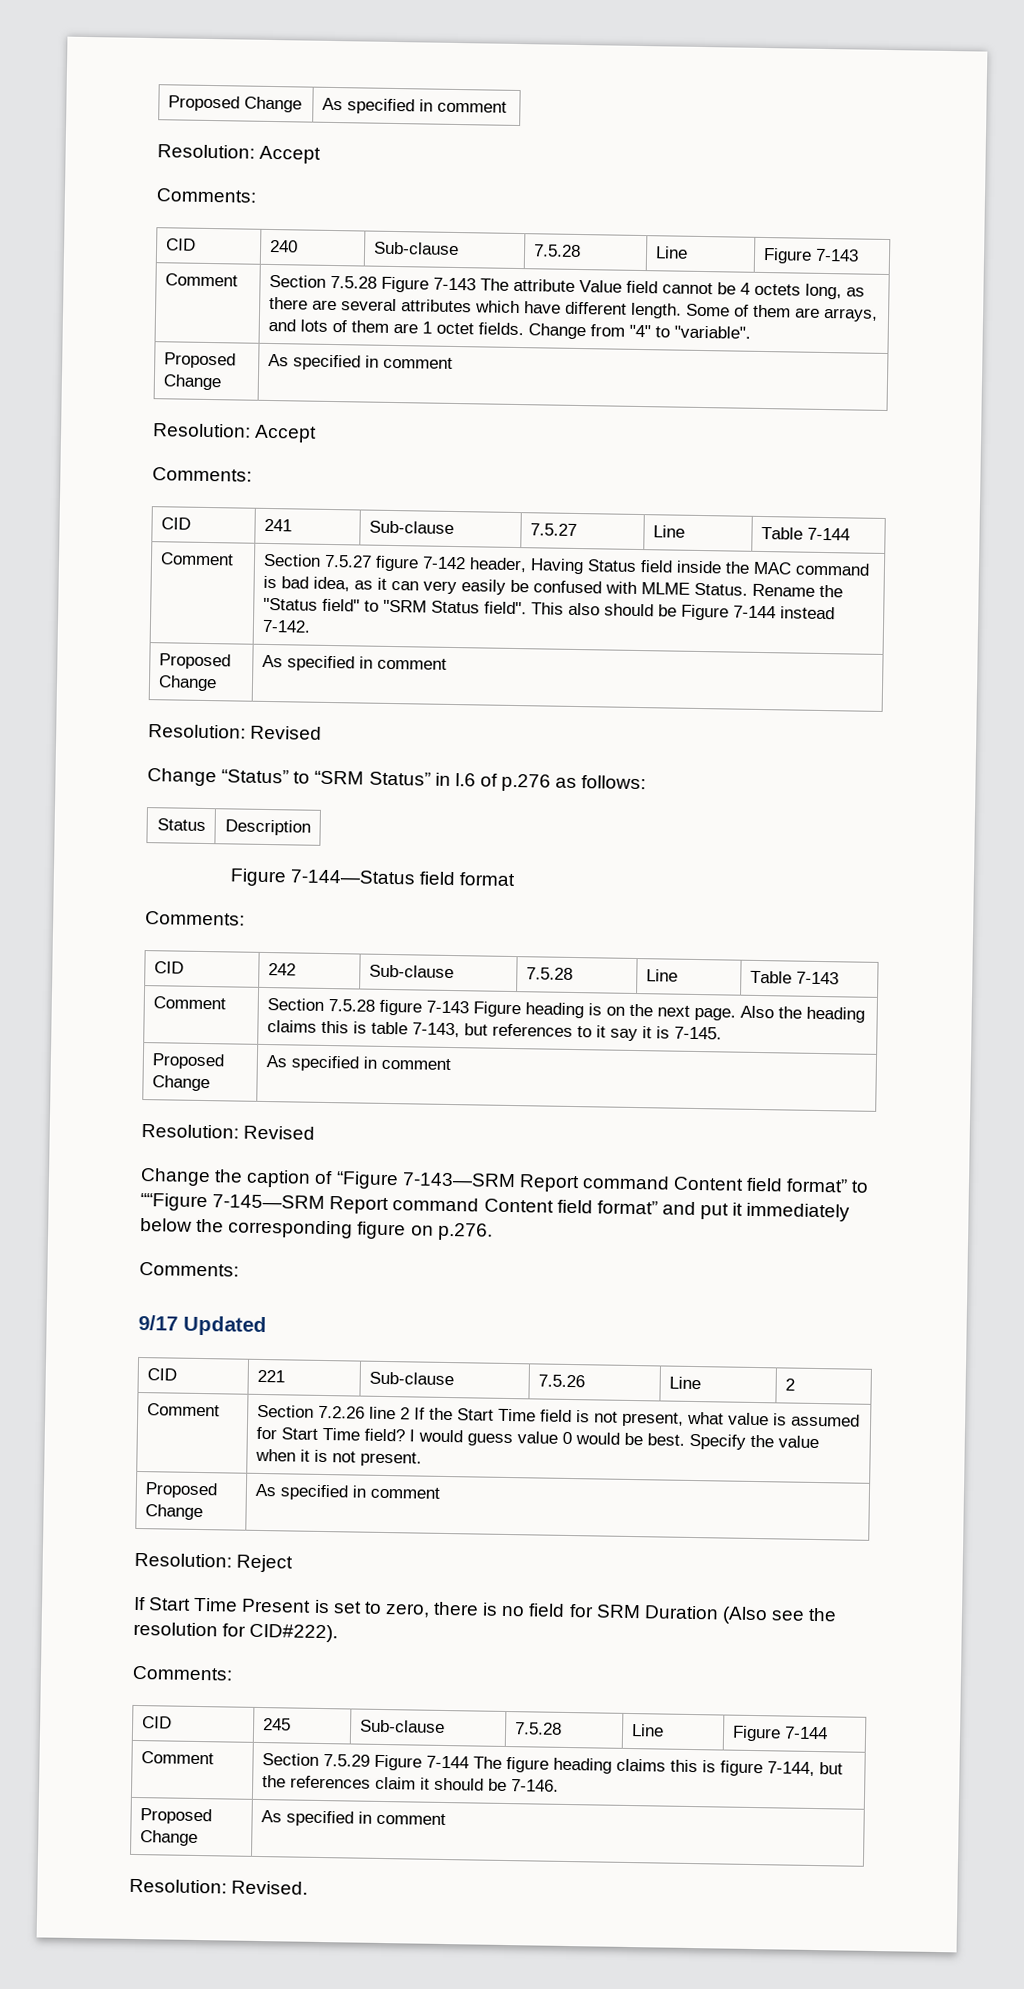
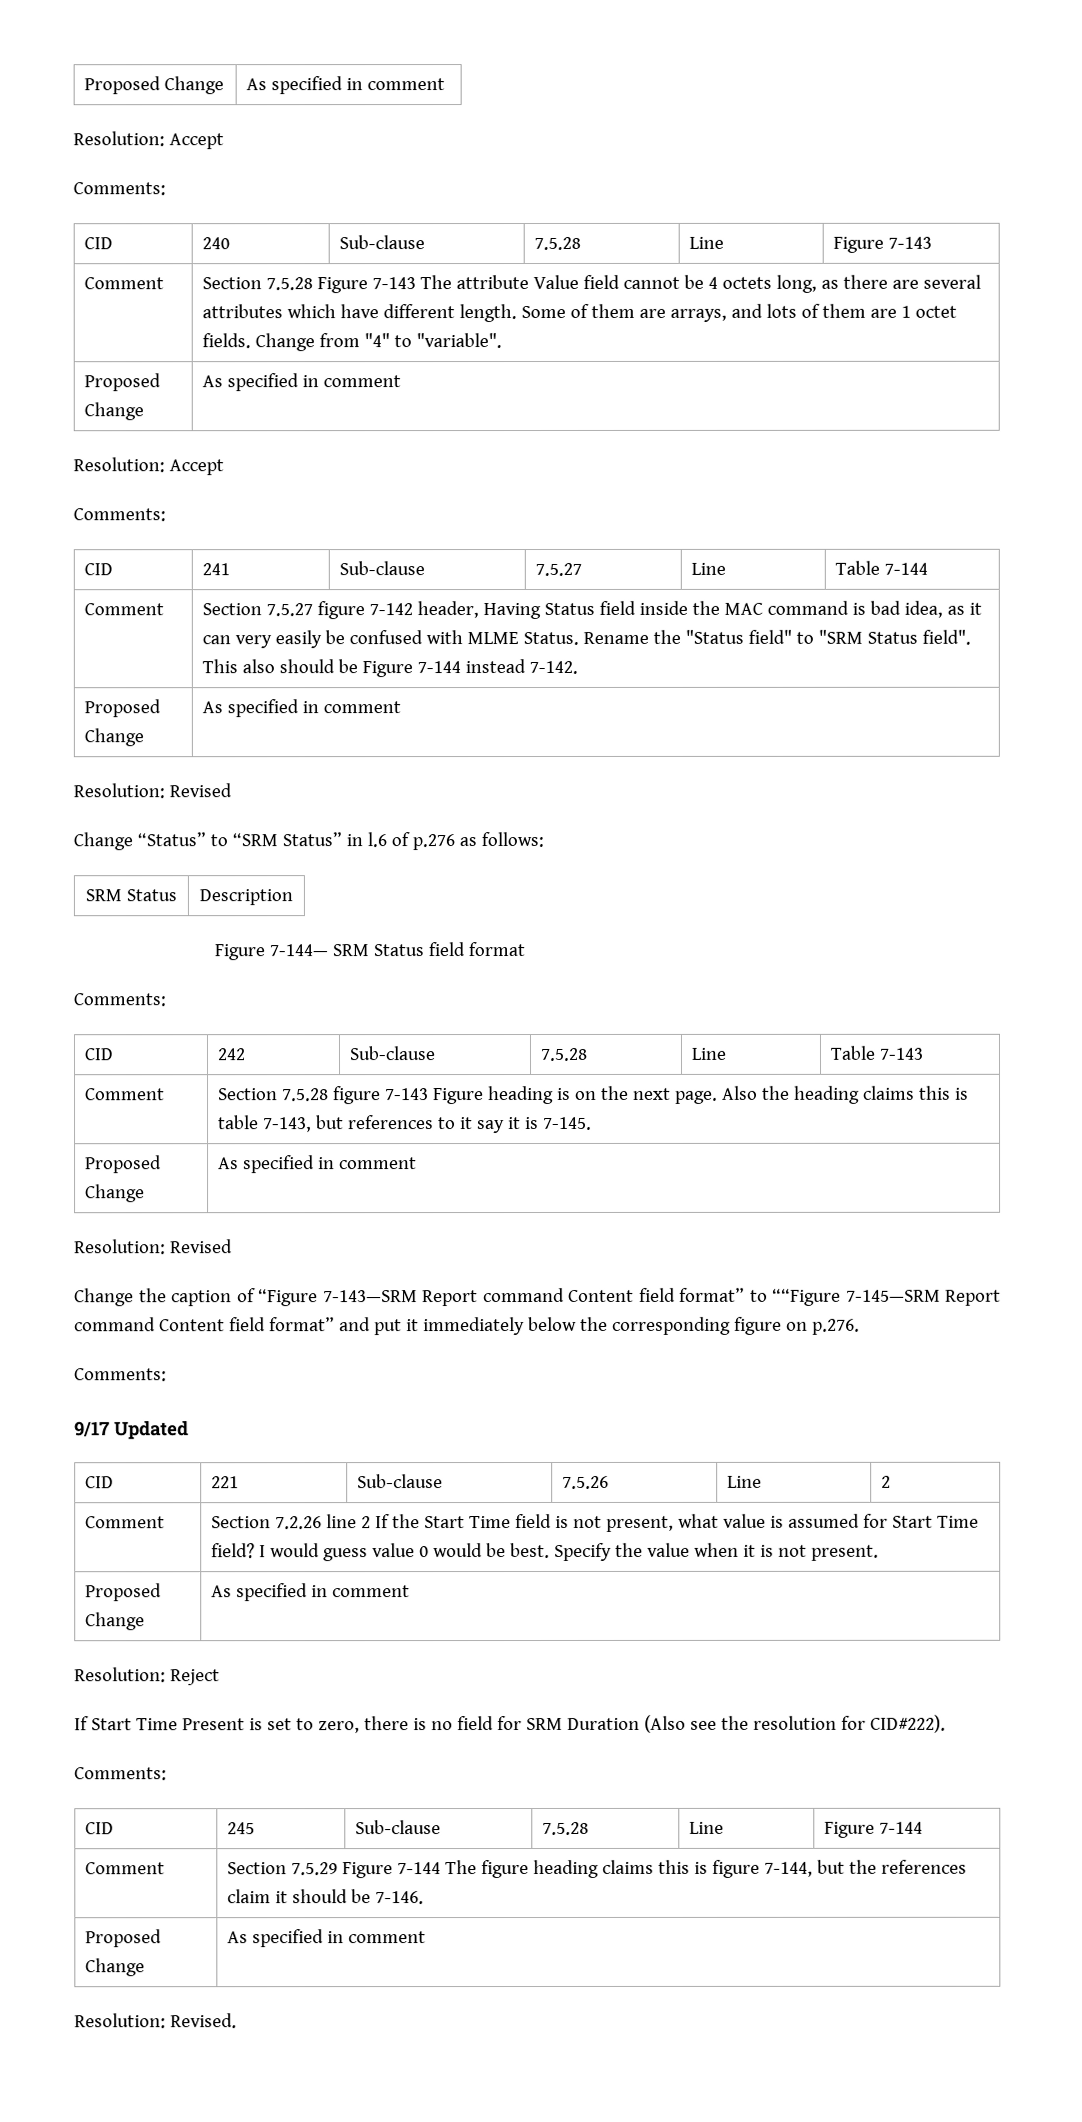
(647, 782) none -> [85,889,123,902] SRM
[289,869,415,885] 7-144—Status -> [268,944,424,957] 7-144— SRM Status

